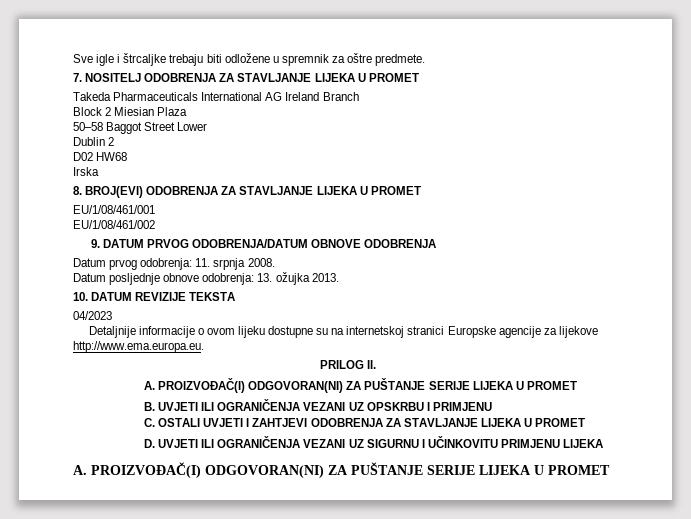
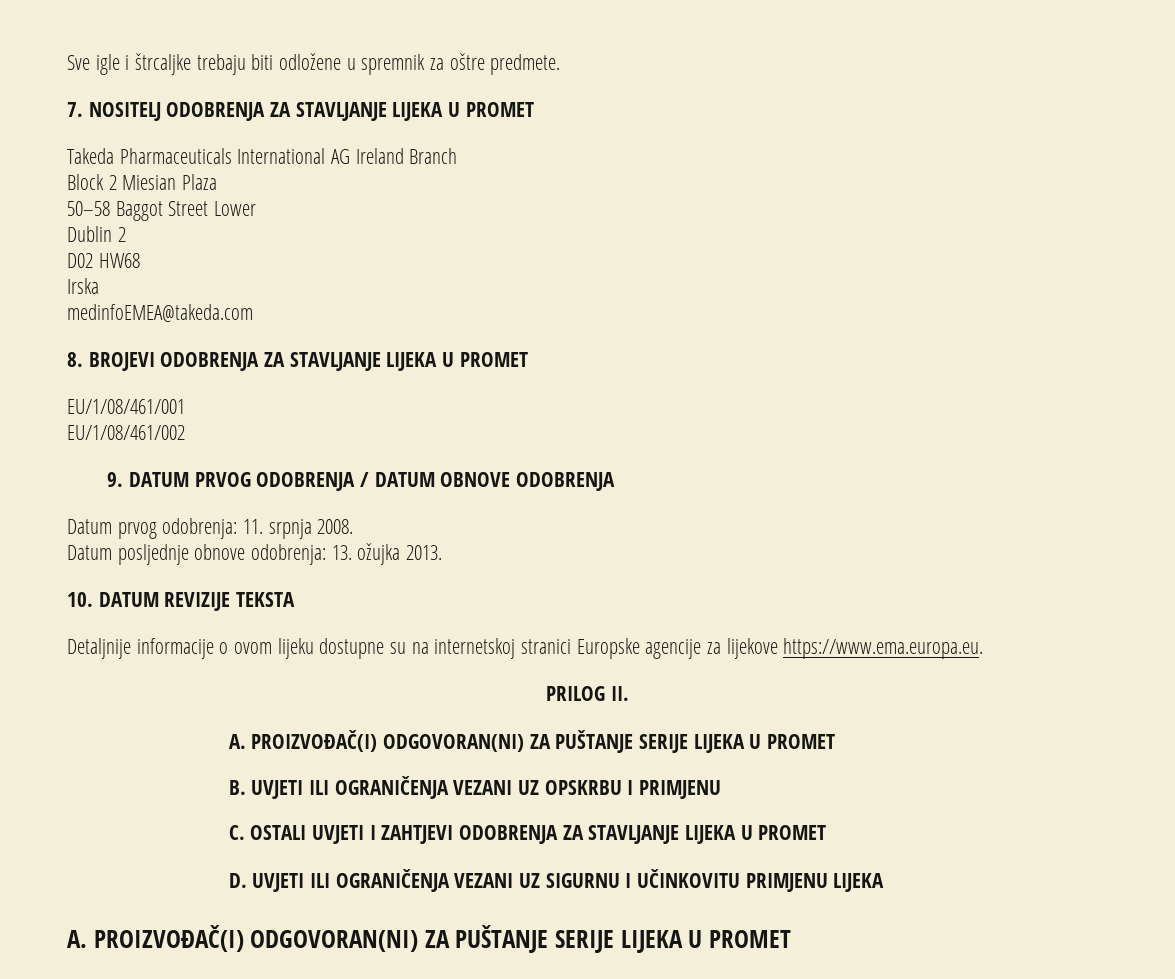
(99, 171) none -> [67,304,253,322] // medinfoEMEA@takeda.com
[85,186,144,198] BROJ(EVI) -> [88,352,155,371] BROJEVI
[192,239,309,248] ODOBRENJA/DATUM -> [256,472,435,491] ODOBRENJA / DATUM
[73,311,112,320] // 04/2023 -> (295, 599) none
[73,341,204,353] http://www.ema.europa.eu. -> [783,638,984,659] https://www.ema.europa.eu.

